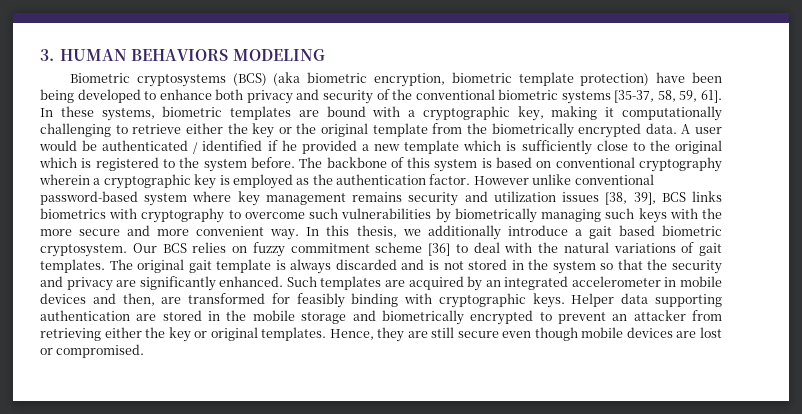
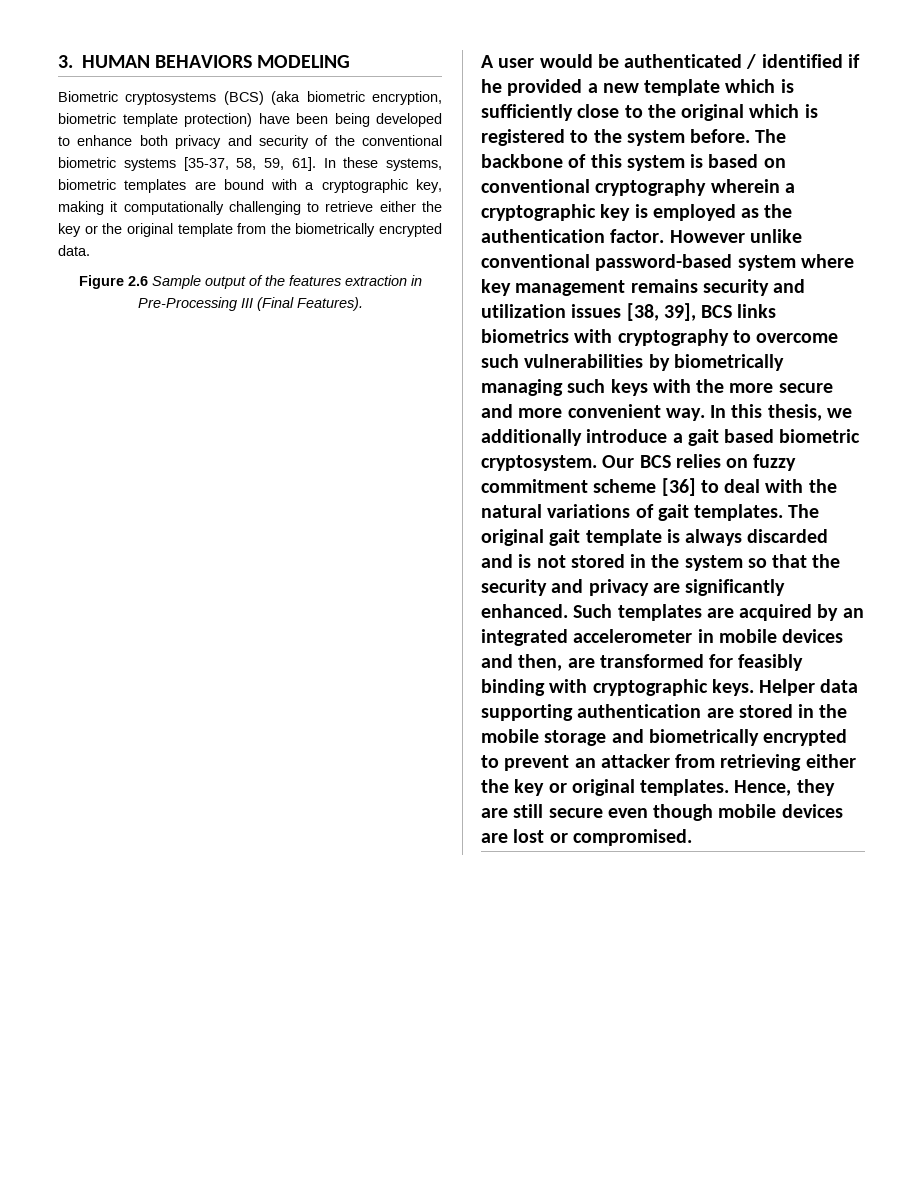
(677, 128) none -> [78,275,422,289] [137,297,363,311] // Figure 2.6 Sample output of the features extraction in Pre-Processing III (Final Features). //

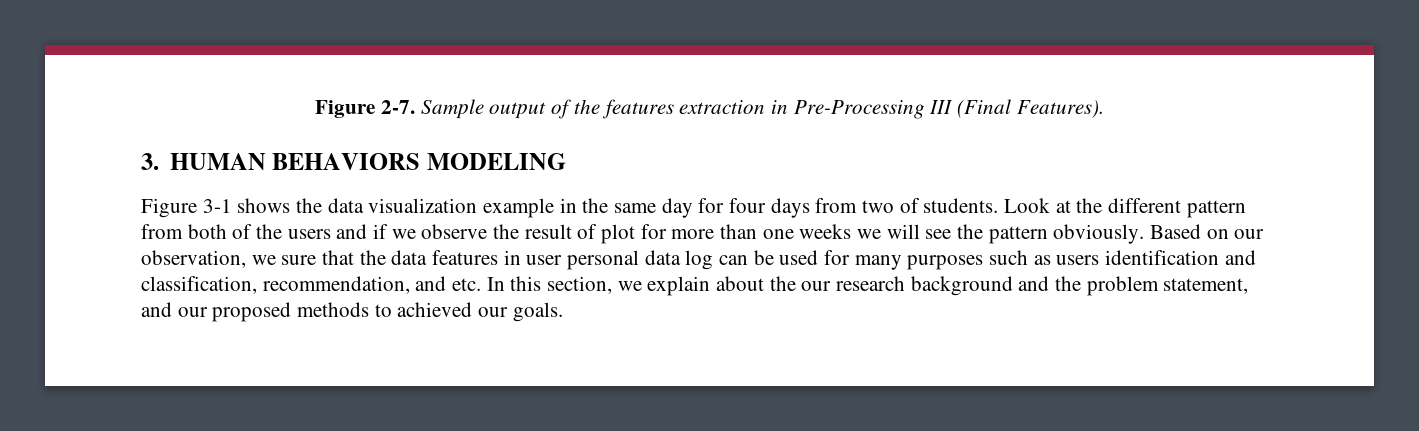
[58,55,351,68] [58,91,442,105] [58,113,442,127] [58,135,442,149] [58,157,442,171] [58,179,442,193] [58,201,442,215] [58,223,442,237] [58,245,90,256] [78,275,148,289] 3. HUMAN BEHAVIORS MODELING // Biometric cryptosystems (BCS) (aka biometric encryption, biometric template protection) have been being developed to enhance both privacy and security of the conventional biometric systems [35-37, 58, 59, 61]. In these systems, biometric templates are bound with a cryptographic key, making it computationally challenging to retrieve either the key or the original template from the biometrically encrypted data. // Figure 2.6 -> [315,100,416,118] Figure 2-7.
[481,54,860,69] [481,79,794,96] [481,104,818,121] [481,129,787,146] [481,154,786,171] [481,179,795,196] [481,204,793,221] [481,229,802,243] [481,254,854,271] [481,279,806,296] [481,303,777,321] [481,329,839,346] [481,354,784,371] [481,379,833,396] [481,404,852,421] [481,429,861,446] [481,454,797,471] [481,478,837,496] [481,504,820,521] [481,529,829,546] [481,554,841,571] [481,579,786,596] [481,604,864,621] [481,629,844,646] [481,654,804,671] [481,679,859,696] [481,704,848,721] [481,729,848,746] [481,754,856,771] [481,779,835,796] [481,804,843,821] [481,829,692,846] A user would be authenticated / identified if he provided a new template which is sufficiently close to the original which is registered to the system before. The backbone of this system is based on conventional cryptography wherein a cryptographic key is employed as the authentication factor. However unlike conventional password-based system where key management remains security and utilization issues [38, 39], BCS links biometrics with cryptography to overcome such vulnerabilities by biometrically managing such keys with the more secure and more convenient way. In this thesis, we additionally introduce a gait based biometric cryptosystem. Our BCS relies on fuzzy commitment scheme [36] to deal with the natural variations of gait templates. The original gait template is always discarded and is not stored in the system so that the security and privacy are significantly enhanced. Such templates are acquired by an integrated accelerometer in mobile devices and then, are transformed for feasibly binding with cryptographic keys. Helper data supporting authentication are stored in the mobile storage and biometrically encrypted to prevent an attacker from retrieving either the key or original templates. Hence, they are still secure even though mobile devices are lost or compromised. -> [141,153,566,170] [141,198,1246,218] [141,224,1265,244] [141,250,1256,270] [141,276,1249,296] [141,302,563,322] 3. HUMAN BEHAVIORS MODELING // Figure 3-1 shows the data visualization example in the same day for four days from two of students. Look at the different pattern from both of the users and if we observe the result of plot for more than one weeks we will see the pattern obviously. Based on our observation, we sure that the data features in user personal data log can be used for many purposes such as users identification and classification, recommendation, and etc. In this section, we explain about the our research background and the problem statement, and our proposed methods to achieved our goals.

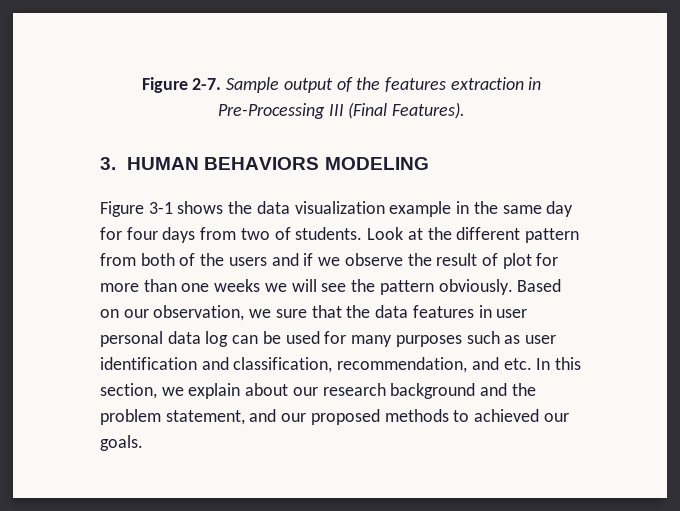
[1056,255,1100,265] users -> [524,335,556,344] user
[769,276,796,291] the -> (289, 389) none

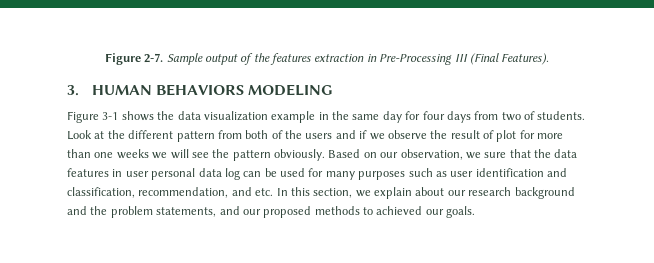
[165,410,245,425] statement, -> [156,207,217,217] statements,

